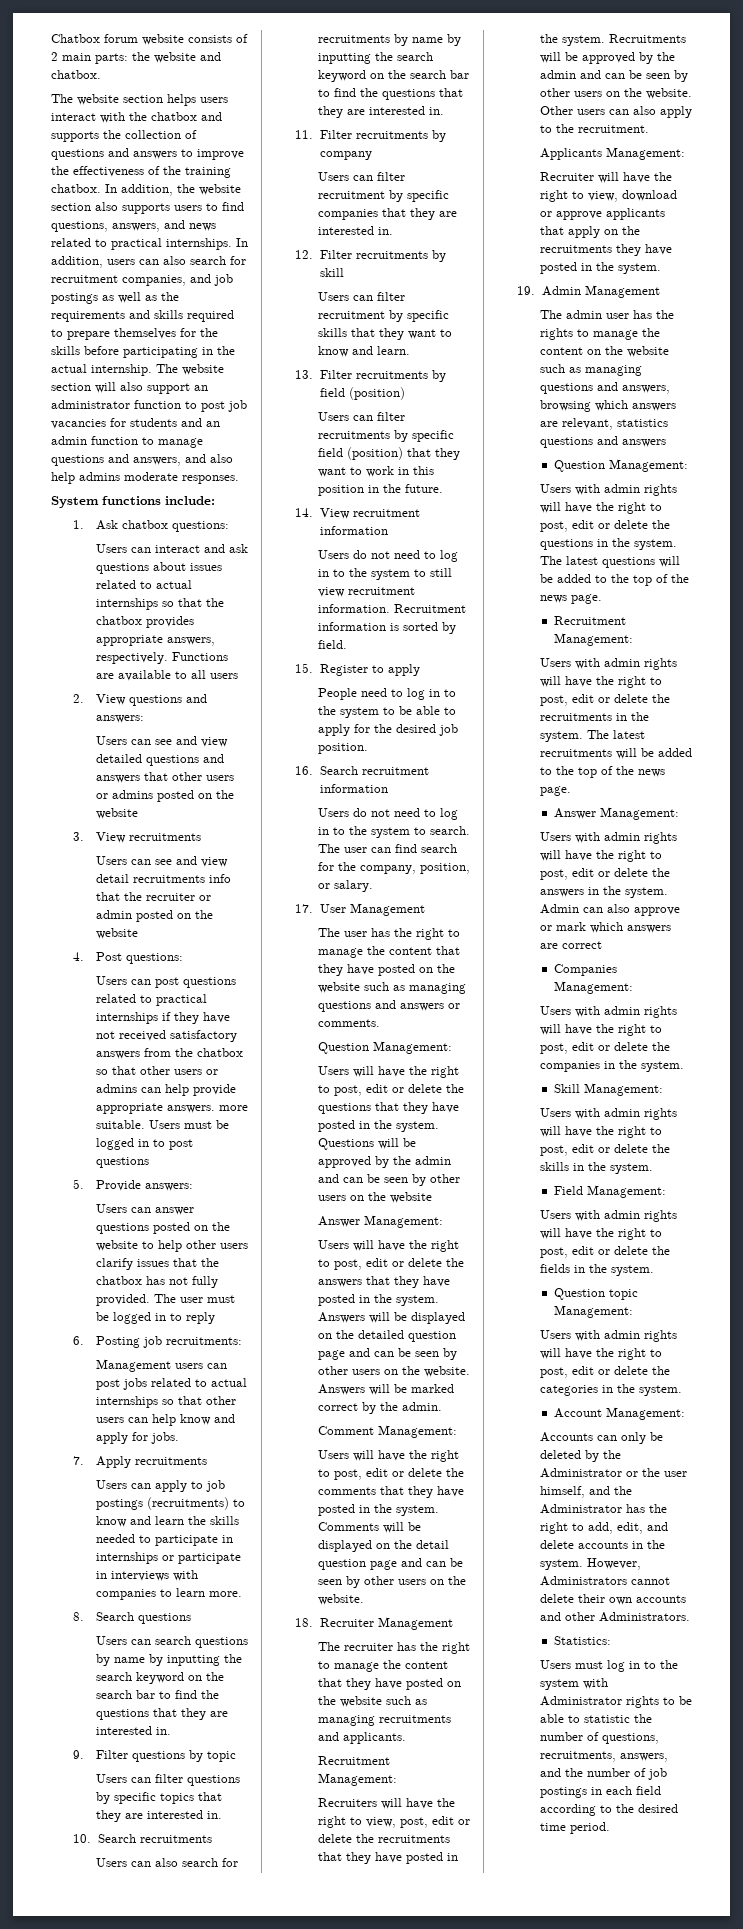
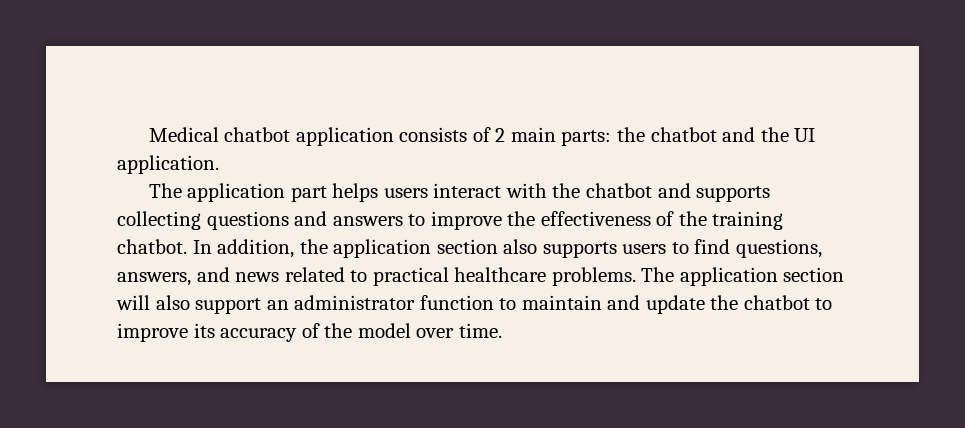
[51,34,184,45] Chatbox forum website -> [148,127,394,146] Medical chatbot application
[154,52,221,63] [51,70,101,79] [51,94,163,105] website and chatbox. // The website section -> [650,127,816,142] [117,155,219,174] [148,183,327,202] chatbot and the UI application. // The application part
[151,112,197,121] chatbox -> [585,183,652,198] chatbot
[103,130,197,139] the collection of -> [117,211,201,230] collecting
[51,184,101,193] chatbox. -> [117,239,187,254] chatbot.
[199,184,241,195] website -> [333,239,432,258] application
[166,238,248,250] [51,256,246,268] [51,274,233,286] [51,292,179,304] [51,310,234,322] [51,328,218,340] [51,346,235,358] [51,364,224,376] internships. In addition, users can also search for recruitment companies, and job postings as well as the requirements and skills required to prepare themselves for the skills before participating in the actual internship. The website -> [454,267,778,286] healthcare problems. The application
[201,400,247,412] [51,418,220,429] [51,436,203,448] [51,454,233,466] [51,472,239,484] [51,496,215,508] [73,520,229,532] [95,544,248,553] [95,562,222,574] [95,580,192,589] [95,598,224,610] [95,616,194,628] [95,635,215,646] [95,652,228,664] [95,670,238,681] [73,694,207,706] [95,715,144,723] [95,736,228,747] [95,754,224,766] [95,772,234,783] [95,790,234,802] [95,808,138,819] [73,832,201,843] [95,856,228,867] [95,874,231,883] [95,892,211,901] [95,910,213,922] [95,928,138,939] [73,952,183,964] [95,976,236,988] [95,994,207,1006] [95,1012,230,1024] [95,1030,237,1042] [95,1048,243,1059] [95,1066,218,1075] [95,1084,236,1096] [95,1103,248,1114] [95,1120,229,1129] [95,1138,193,1150] [95,1157,149,1168] [73,1179,193,1191] [95,1204,194,1215] [95,1222,230,1234] [95,1240,248,1252] [95,1258,219,1270] [95,1276,218,1288] [95,1294,235,1306] [95,1312,215,1324] [73,1336,242,1348] [95,1359,227,1372] [95,1378,247,1390] [95,1396,236,1408] [95,1414,235,1426] [95,1432,179,1444] [73,1456,207,1468] [95,1480,225,1492] [95,1497,245,1510] [95,1516,239,1527] [95,1534,233,1546] [95,1552,241,1564] [95,1570,198,1581] [95,1588,242,1600] [73,1612,191,1624] [95,1636,248,1648] [95,1654,242,1666] [95,1672,224,1684] [95,1690,219,1699] [95,1708,228,1720] [95,1726,171,1735] [73,1750,236,1762] [95,1774,240,1786] [95,1792,222,1804] [95,1810,222,1822] [73,1834,212,1843] [95,1858,238,1867] [317,34,461,46] [317,52,433,64] [317,70,469,82] [317,88,463,100] [317,106,444,118] [295,130,446,142] [319,151,372,160] [317,172,405,181] [317,190,449,202] [317,208,457,220] [317,226,393,235] [295,250,446,262] [319,268,344,277] [317,292,405,301] [317,310,449,322] [317,328,452,340] [317,346,410,357] [295,370,446,382] [319,387,405,400] [317,412,405,421] [317,430,454,442] [317,447,460,460] [317,466,434,477] [317,484,443,496] [295,508,420,519] [319,526,388,535] [317,550,458,562] [317,568,452,580] [317,587,415,597] [317,604,466,613] [317,622,456,634] [317,640,347,649] [295,663,420,676] [317,688,456,700] [317,706,456,718] [317,724,458,736] [317,743,368,754] [295,766,429,775] [319,784,388,793] [317,808,458,820] [317,826,470,838] [317,844,457,853] [317,862,470,874] [317,880,373,892] [295,903,425,916] [317,928,460,940] [317,946,460,958] [317,964,455,976] [317,982,466,994] [317,1000,460,1012] [317,1019,380,1027] [317,1041,452,1054] [317,1066,459,1078] [317,1084,464,1096] [317,1102,459,1114] [317,1120,439,1132] [317,1138,416,1150] [317,1156,451,1168] [317,1174,460,1186] [317,1192,432,1203] [317,1215,443,1228] [317,1240,459,1252] [317,1258,464,1270] [317,1276,450,1288] [317,1294,439,1306] [317,1312,465,1324] [317,1330,456,1342] [317,1348,457,1360] [317,1366,470,1377] [317,1384,454,1395] [317,1402,442,1414] [317,1425,457,1438] [317,1450,459,1462] [317,1468,464,1480] [317,1486,464,1498] [317,1504,439,1516] [317,1522,421,1533] [317,1540,449,1552] [317,1558,463,1570] [317,1576,466,1588] [317,1594,364,1605] [295,1617,453,1630] [317,1642,470,1654] [317,1660,448,1672] [317,1678,461,1690] [317,1696,427,1707] [317,1715,451,1726] [317,1732,406,1744] [317,1756,390,1765] [317,1773,397,1786] [317,1798,455,1809] [317,1816,470,1828] [317,1834,450,1843] [317,1852,458,1864] [539,34,686,46] [539,52,675,64] [539,70,688,82] [539,88,692,99] [539,106,692,118] [539,124,649,133] [539,147,685,160] [539,172,672,183] [539,190,677,202] [539,208,665,220] [539,226,640,238] [539,244,672,256] [539,262,661,274] [517,285,660,298] [539,310,674,319] [539,328,660,340] [539,346,669,357] [539,364,642,376] [539,382,670,394] [539,400,676,412] [539,418,668,430] [539,436,666,448] [554,459,689,472] [539,484,677,496] [539,502,662,514] [539,520,670,532] [539,538,677,550] [539,556,680,568] [539,574,689,586] [539,594,602,604] [554,616,627,625] [554,633,634,646] [539,658,677,670] [539,676,662,688] [539,694,670,706] [539,712,649,721] [539,730,645,742] [539,748,692,759] [539,766,665,778] [539,786,571,796] [554,807,680,820] [539,832,677,844] [539,850,662,862] [539,868,670,880] [539,886,668,898] [539,904,680,916] [539,922,671,933] [539,941,602,949] [554,964,618,976] [554,981,634,994] [539,1006,677,1018] [539,1024,662,1036] [539,1042,670,1054] [539,1060,684,1072] [554,1083,664,1096] [539,1108,677,1120] [539,1126,662,1138] [539,1144,670,1156] [539,1162,653,1174] [554,1185,667,1198] [539,1210,677,1222] [539,1228,662,1240] [539,1246,670,1258] [539,1264,654,1276] [554,1288,639,1300] [554,1305,634,1318] [539,1330,677,1342] [539,1348,662,1360] [539,1366,670,1378] [539,1384,682,1396] [554,1407,686,1420] [539,1432,663,1444] [539,1450,621,1462] [539,1468,687,1478] [539,1486,632,1498] [539,1504,667,1514] [539,1522,668,1534] [539,1540,665,1549] [539,1558,641,1570] [539,1576,670,1586] [539,1594,686,1605] [539,1612,690,1622] [554,1636,612,1645] [539,1660,678,1672] [539,1678,608,1690] [539,1696,692,1708] [539,1714,652,1723] [539,1732,659,1744] [539,1751,668,1762] [539,1768,667,1780] [539,1786,661,1798] [539,1804,678,1816] [539,1822,610,1834] post job vacancies for students and an admin function to manage questions and answers, and also help admins moderate responses. // System functions include: // 1. Ask chatbox questions: // Users can interact and ask questions about issues related to actual internships so that the chatbox provides appropriate answers, respectively. Functions are available to all users // 2. View questions and answers: // Users can see and view detailed questions and answers that other users or admins posted on the website // 3. View recruitments // Users can see and view detail recruitments info that the recruiter or admin posted on the website // 4. Post questions: // Users can post questions related to practical internships if they have not received satisfactory answers from the chatbox so that other users or admins can help provide appropriate answers. more suitable. Users must be logged in to post questions // 5. Provide answers: // Users can answer questions posted on the website to help other users clarify issues that the chatbox has not fully provided. The user must be logged in to reply // 6. Posting job recruitments: // Management users can post jobs related to actual internships so that other users can help know and apply for jobs. // 7. Apply recruitments // Users can apply to job postings (recruitments) to know and learn the skills needed to participate in internships or participate in interviews with companies to learn more. // 8. Search questions // Users can search questions by name by inputting the search keyword on the search bar to find the questions that they are interested in. // 9. Filter questions by topic // Users can filter questions by specific topics that they are interested in. // 10. Search recruitments // Users can also search for recruitments by name by inputting the search keyword on the search bar to find the questions that they are interested in. // 11. Filter recruitments by company // Users can filter recruitment by specific companies that they are interested in. // 12. Filter recruitments by skill // Users can filter recruitment by specific skills that they want to know and learn. // 13. Filter recruitments by field (position) // Users can filter recruitments by specific field (position) that they want to work in this position in the future. // 14. View recruitment information // Users do not need to log in to the system to still view recruitment information. Recruitment information is sorted by field. // 15. Register to apply // People need to log in to the system to be able to apply for the desired job position. // 16. Search recruitment information // Users do not need to log in to the system to search. The user can find search for the company, position, or salary. // 17. User Management // The user has the right to manage the content that they have posted on the website such as managing questions and answers or comments. // Question Management: // Users will have the right to post, edit or delete the questions that they have posted in the system. Questions will be approved by the admin and can be seen by other users on the website // Answer Management: // Users will have the right to post, edit or delete the answers that they have posted in the system. Answers will be displayed on the detailed question page and can be seen by other users on the website. Answers will be marked correct by the admin. // Comment Management: // Users will have the right to post, edit or delete the comments that they have posted in the system. Comments will be displayed on the detail question page and can be seen by other users on the website. // 18. Recruiter Management // The recruiter has the right to manage the content that they have posted on the website such as managing recruitments and applicants. // Recruitment Management: // Recruiters will have the right to view, post, edit or delete the recruitments that they have posted in the system. Recruitments will be approved by the admin and can be seen by other users on the website. Other users can also apply to the recruitment. // Applicants Management: // Recruiter will have the right to view, download or approve applicants that apply on the recruitments they have posted in the system. // 19. Admin Management // The admin user has the rights to manage the content on the website such as managing questions and answers, browsing which answers are relevant, statistics questions and answers // Question Management: // Users with admin rights will have the right to post, edit or delete the questions in the system. The latest questions will be added to the top of the news page. // Recruitment Management: // Users with admin rights will have the right to post, edit or delete the recruitments in the system. The latest recruitments will be added to the top of the news page. // Answer Management: // Users with admin rights will have the right to post, edit or delete the answers in the system. Admin can also approve or mark which answers are correct // Companies Management: // Users with admin rights will have the right to post, edit or delete the companies in the system. // Skill Management: // Users with admin rights will have the right to post, edit or delete the skills in the system. // Field Management: // Users with admin rights will have the right to post, edit or delete the fields in the system. // Question topic Management: // Users with admin rights will have the right to post, edit or delete the categories in the system. // Account Management: // Accounts can only be deleted by the Administrator or the user himself, and the Administrator has the right to add, edit, and delete accounts in the system. However, Administrators cannot delete their own accounts and other Administrators. // Statistics: // Users must log in to the system with Administrator rights to be able to statistic the number of questions, recruitments, answers, and the number of job postings in each field according to the desired time period. -> [521,295,833,314] [117,323,502,342] maintain and update the chatbot to improve its accuracy of the model over time.

